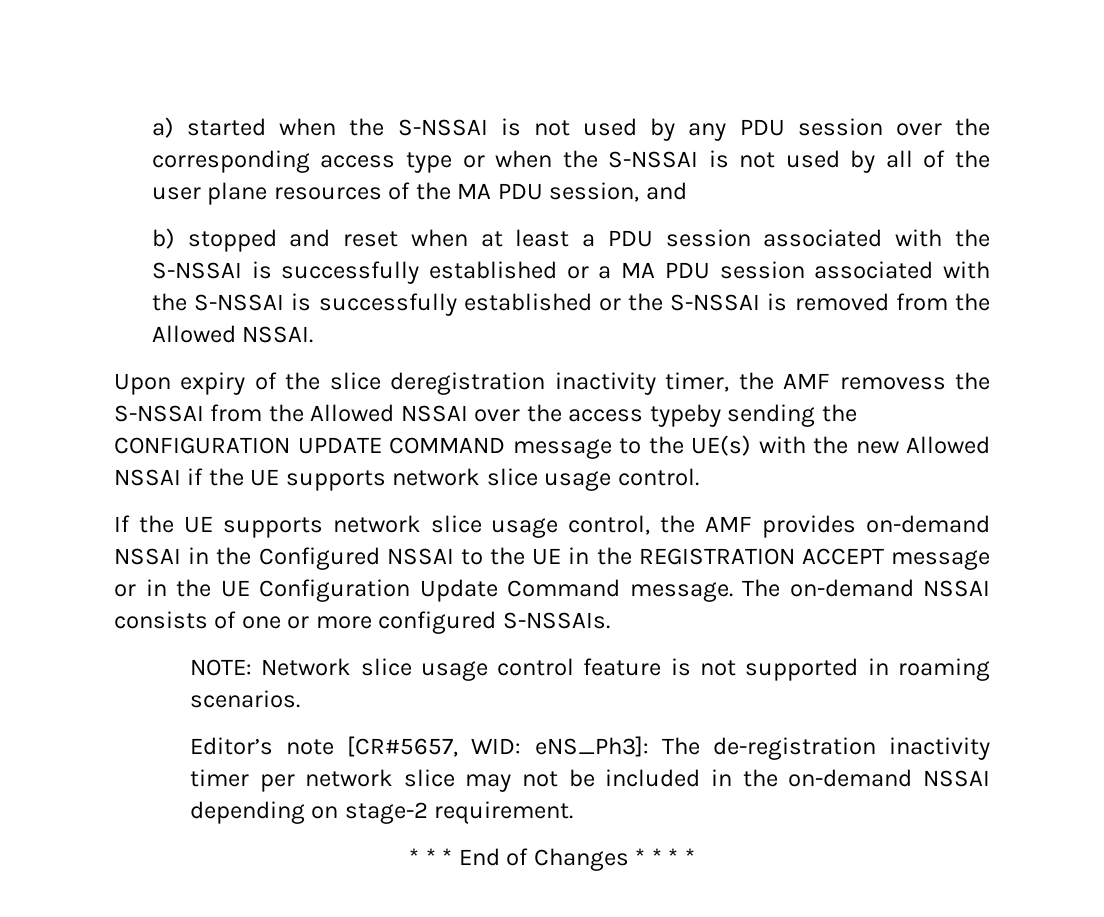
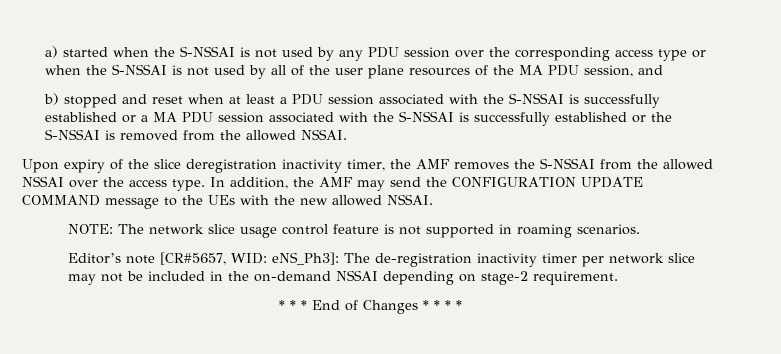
[151,325,236,343] Allowed -> [246,130,297,141] allowed
[839,377,946,390] removess -> [454,162,509,170] removes
[310,404,395,422] Allowed -> [663,159,713,170] allowed
[649,404,816,427] typeby sending -> [172,177,421,191] type. In addition, the AMF may send
[691,435,751,456] UE(s) -> [208,195,235,205] UEs
[906,436,990,454] [114,468,699,491] [114,515,990,538] [114,547,990,570] [114,579,990,602] [114,611,610,634] Allowed NSSAI if the UE supports network slice usage control. // If the UE supports network slice usage control, the AMF provides on-demand NSSAI in the Configured NSSAI to the UE in the REGISTRATION ACCEPT message or in the UE Configuration Update Command message. The on-demand NSSAI consists of one or more configured S-NSSAIs. -> [332,194,433,206] allowed NSSAI.
[261,658,352,676] Network -> [118,224,205,235] The network

